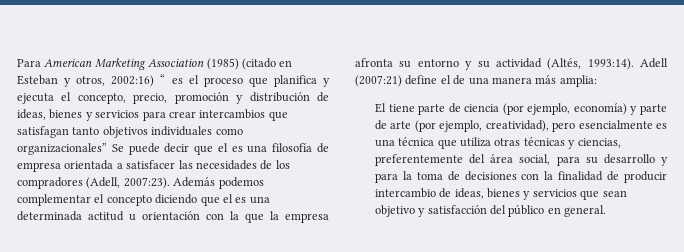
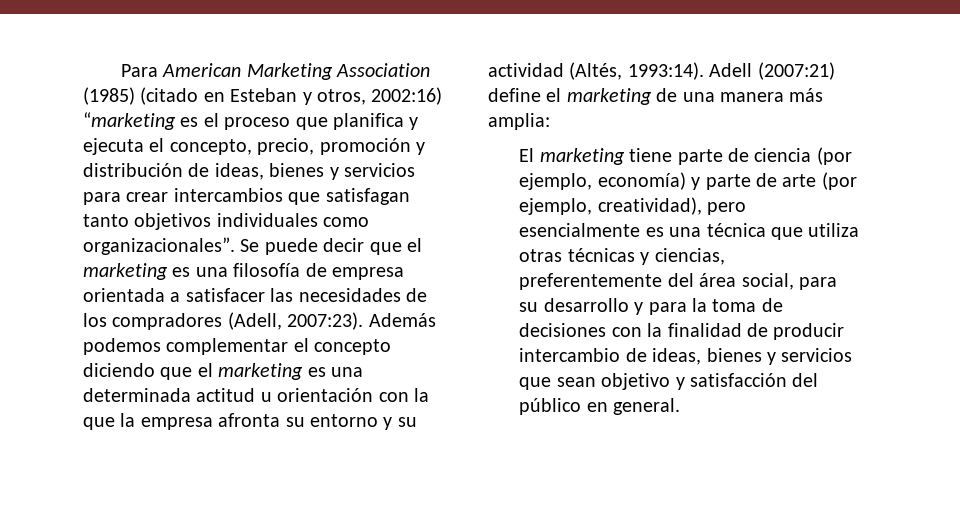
[160,74,166,84] “ -> [83,112,176,130] “marketing
[17,143,107,155] organizacionales” -> [83,237,235,255] organizacionales”.
(228, 147) none -> [83,263,168,280] marketing
(233, 198) none -> [218,363,304,380] marketing
(451, 79) none -> [566,88,652,105] marketing
(386, 108) none -> [539,148,625,165] marketing

